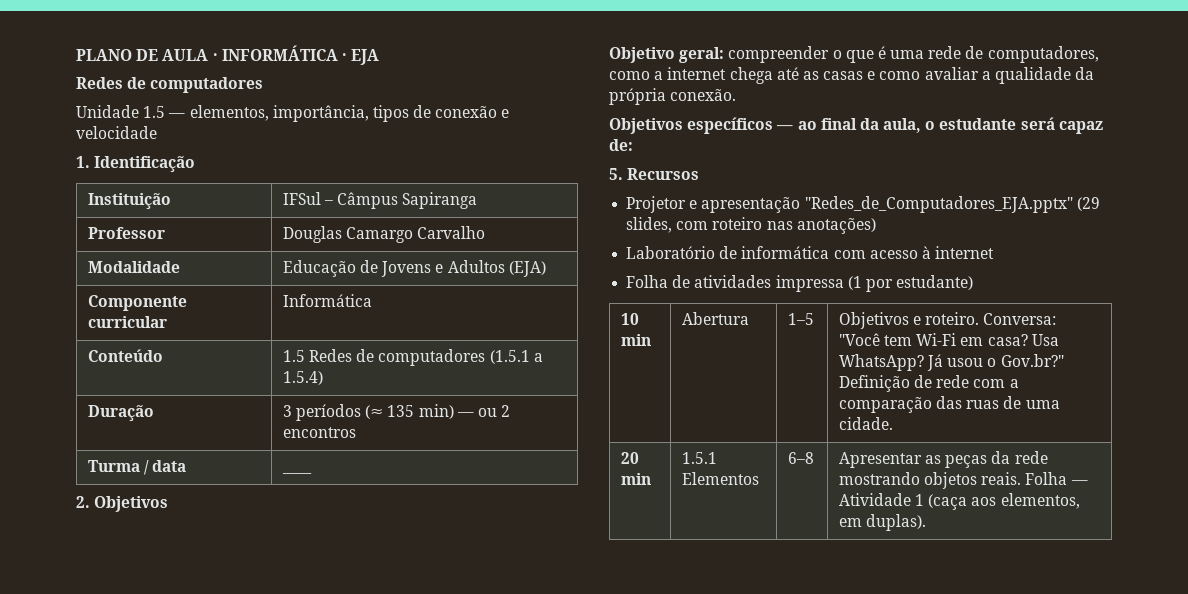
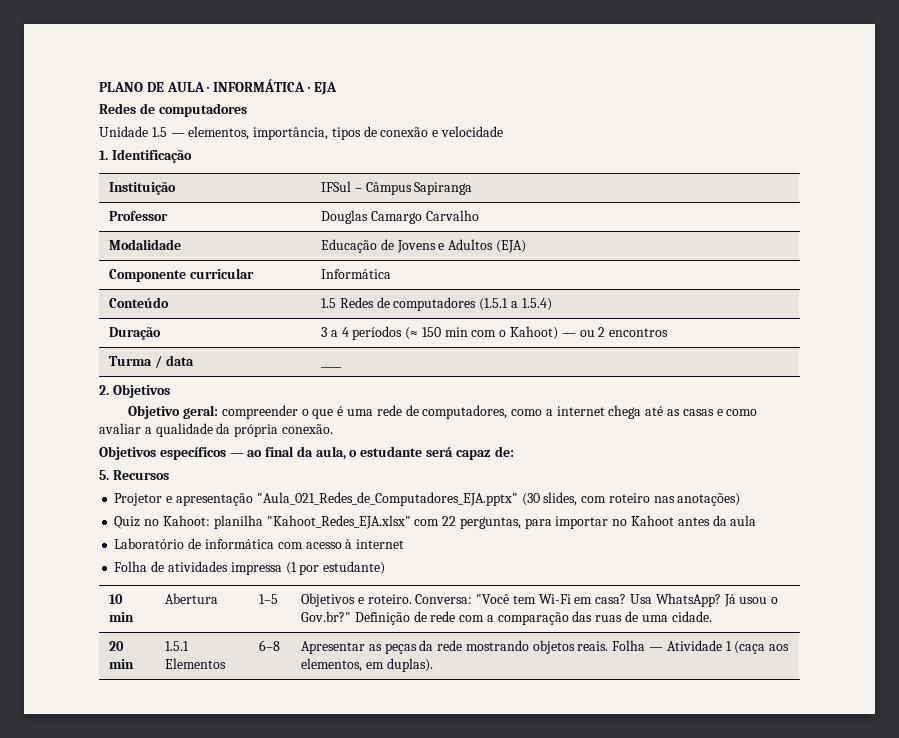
[296,404,454,421] períodos (≈ 135 min) -> [330,326,559,340] a 4 períodos (≈ 150 min com o Kahoot)
[804,196,1100,213] "Redes_de_Computadores_EJA.pptx" (29 -> [256,492,540,506] "Aula_021_Redes_de_Computadores_EJA.pptx" (30
(876, 226) none -> [114,515,757,529] // Quiz no Kahoot: planilha "Kahoot_Redes_EJA.xlsx" com 22 perguntas, para importar no Kahoot antes da aula

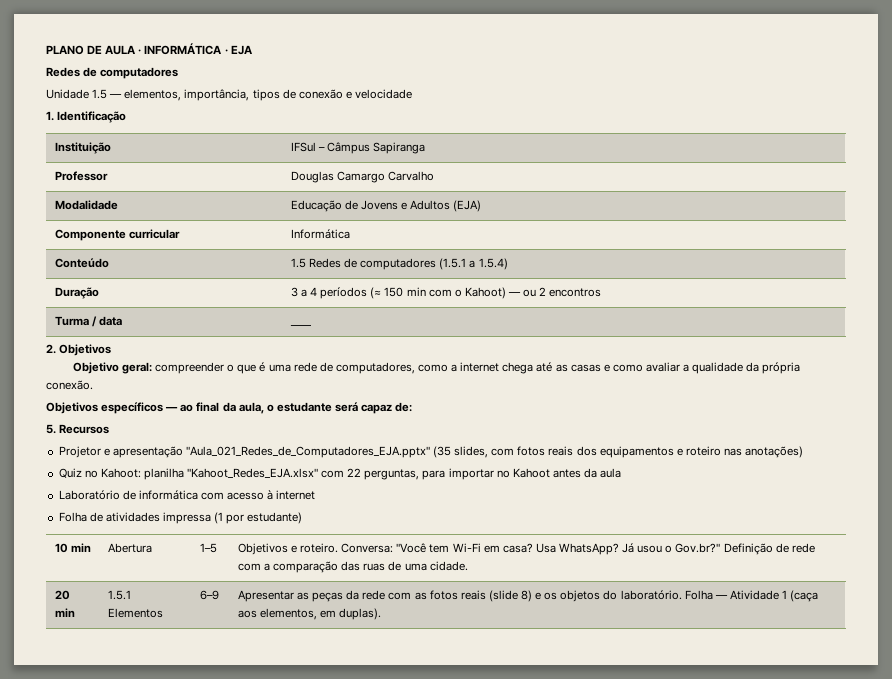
[521,493,540,506] (30 -> [433,446,452,458] (35
(607, 499) none -> [517,446,683,458] fotos reais dos equipamentos e
[259,640,281,651] 6–8 -> [199,590,219,600] 6–9
[465,640,609,654] mostrando objetos reais. -> [388,590,682,602] com as fotos reais (slide 8) e os objetos do laboratório.

